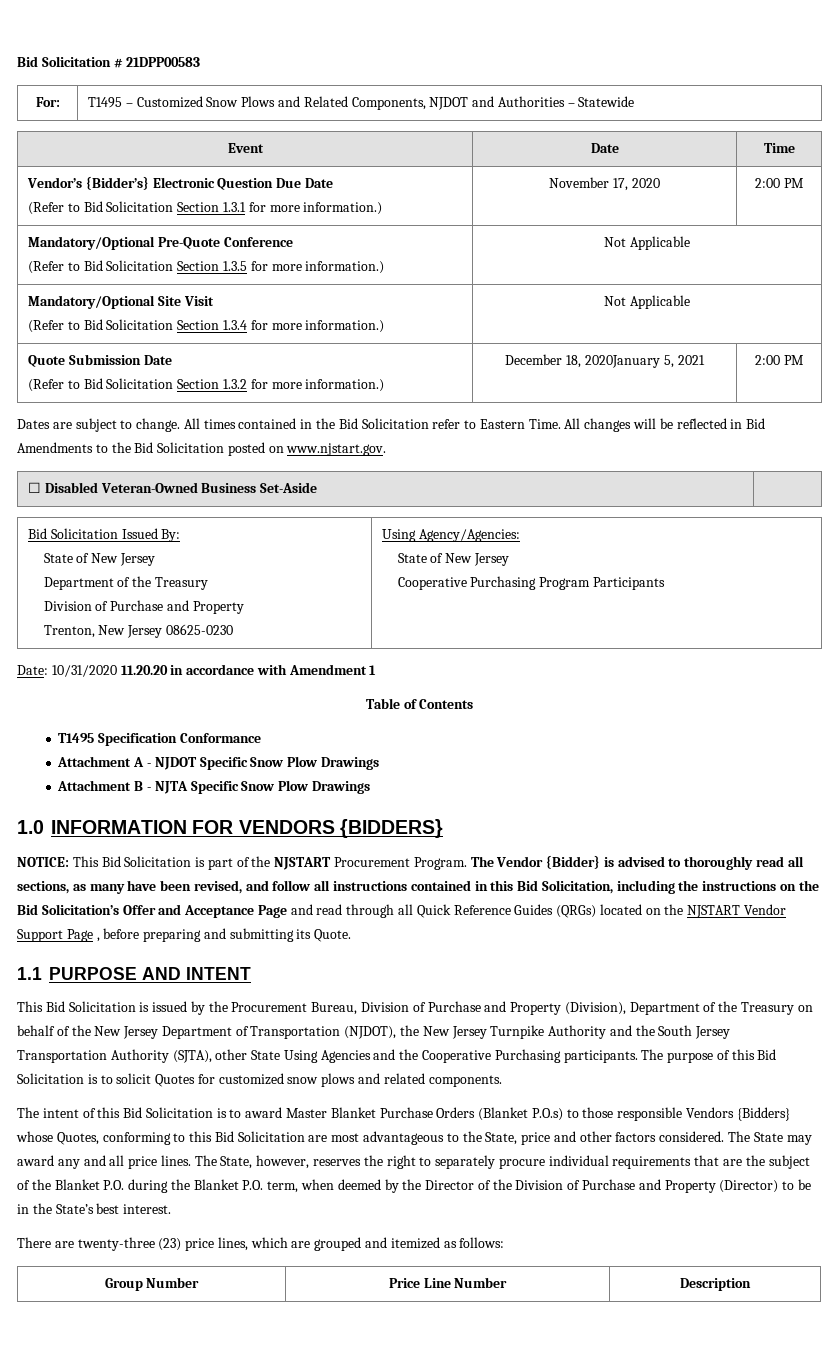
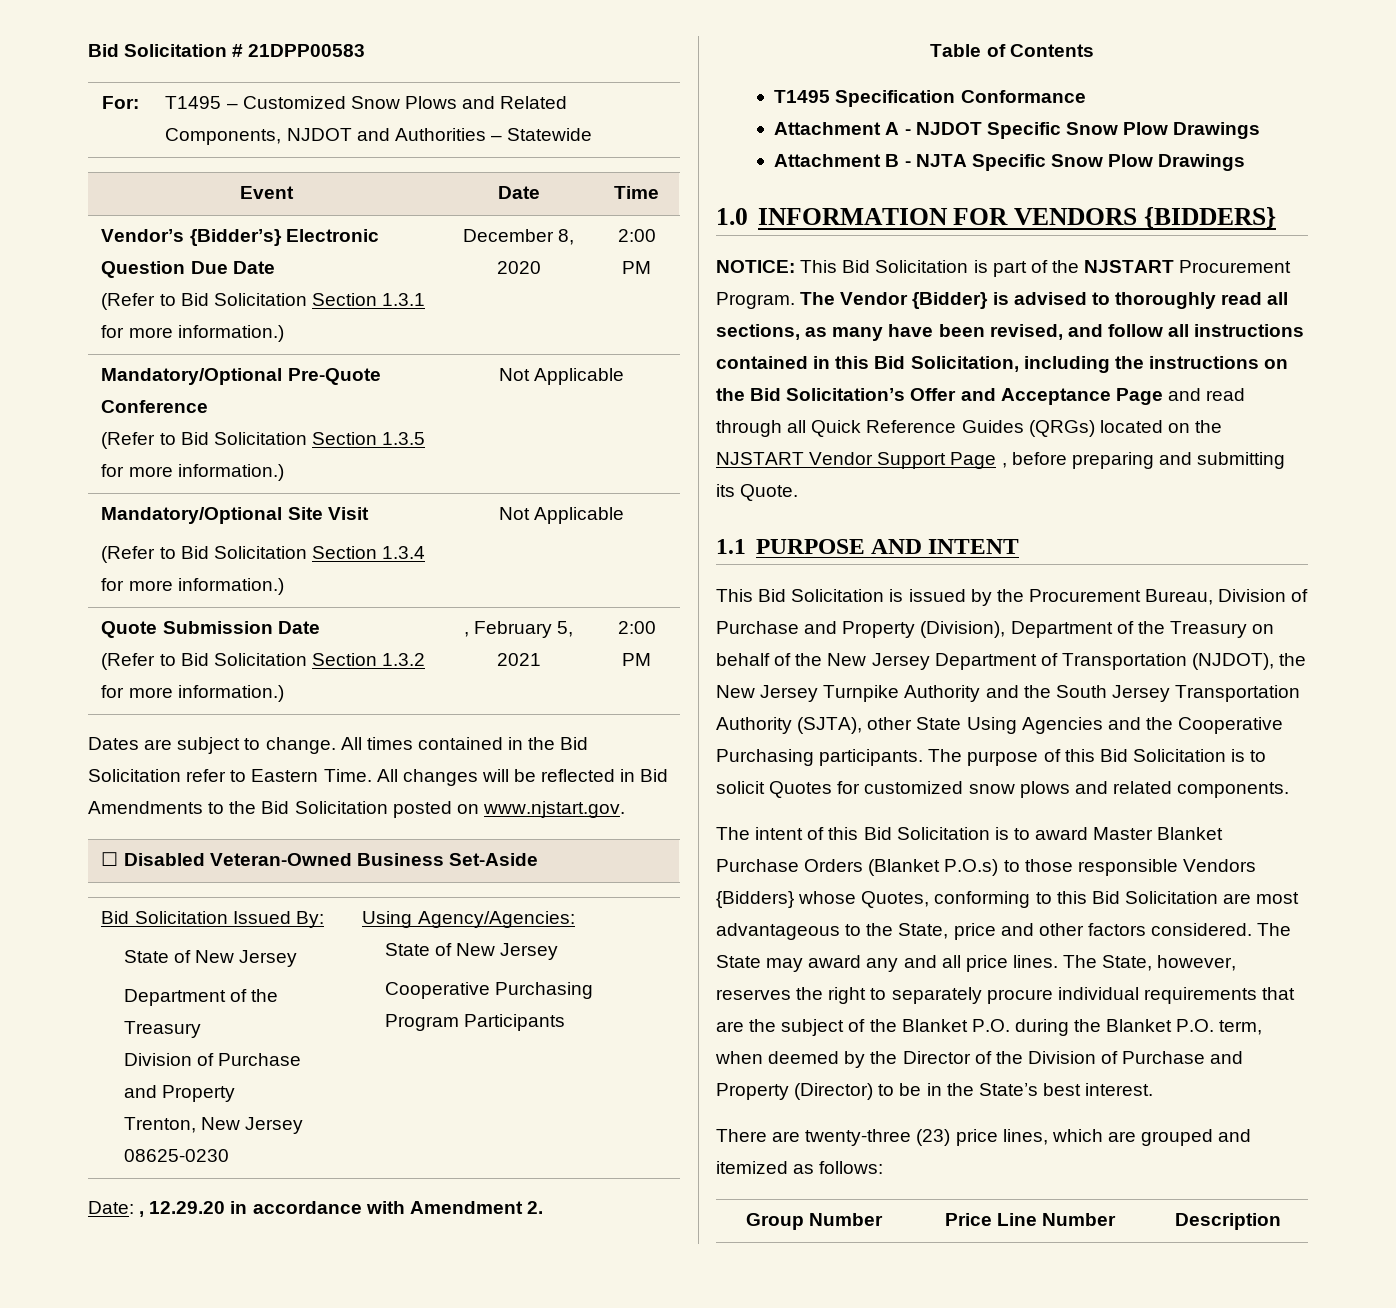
[549,177,628,191] November 17, -> [462,229,575,245] December 8,
[505,354,660,368] December 18, 2020January -> [463,621,552,638] , February
[51,665,168,677] 10/31/2020 11.20.20 -> [139,1201,226,1217] , 12.29.20
[369,665,377,675] 1 -> [526,1201,543,1214] 2.

